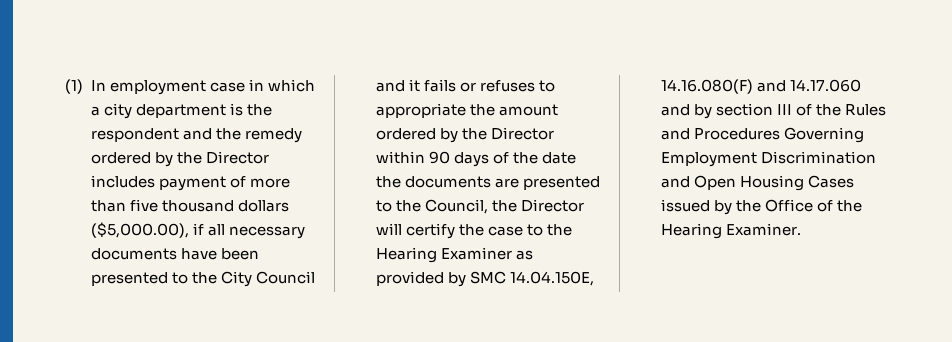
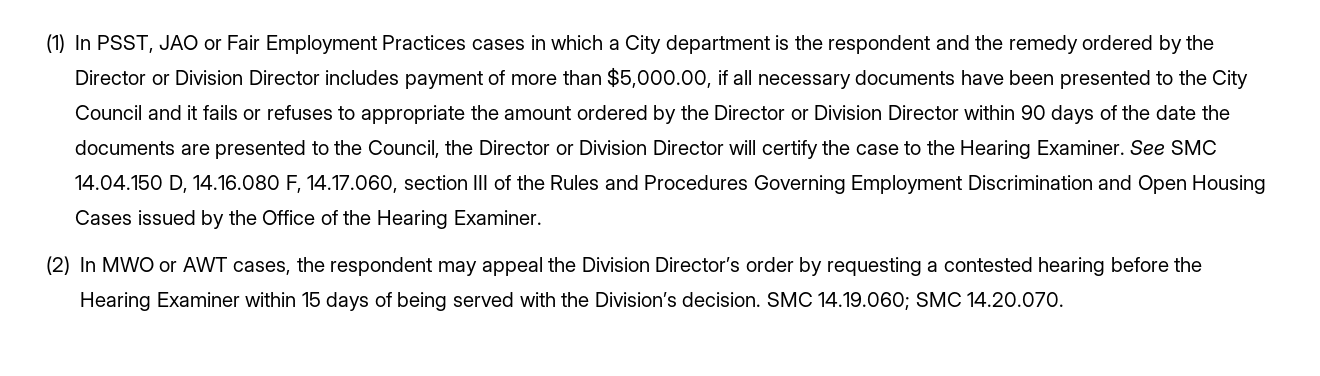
[109,80,245,95] employment case -> [96,35,525,54] PSST, JAO or Fair Employment Practices cases
[103,103,132,119] city -> [625,35,662,54] City
(269, 157) none -> [151,70,320,85] or Division Director
[129,199,289,212] [90,222,189,238] five thousand dollars ($5,000.00), -> [607,67,713,88] $5,000.00,
(554, 133) none -> [790,105,959,120] or Division Director
(584, 205) none -> [555,140,724,155] or Division Director
[440,247,533,260] [375,271,594,287] [660,79,861,94] [660,104,712,119] Examiner as provided by SMC 14.04.150E, 14.16.080(F) and 14.17.060 and by -> [1036,140,1217,155] [75,175,399,193] Examiner. See SMC 14.04.150 D, 14.16.080 F, 14.17.060,
(801, 229) none -> [46,256,1203,276] [80,292,1065,311] // (2) In MWO or AWT cases, the respondent may appeal the Division Director’s order by requesting a contested hearing before the Hearing Examiner within 15 days of being served with the Division’s decision. SMC 14.19.060; SMC 14.20.070.

